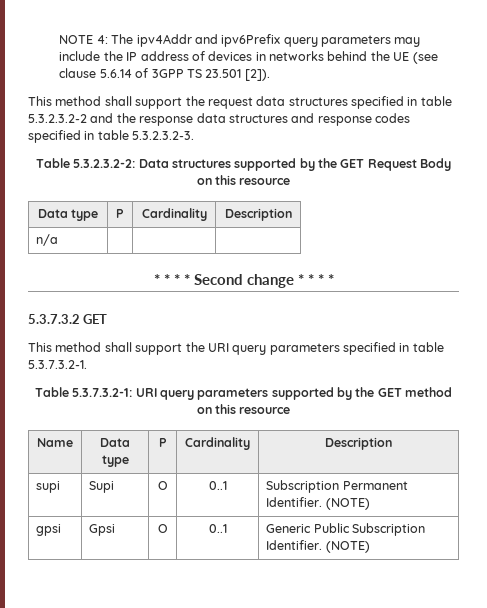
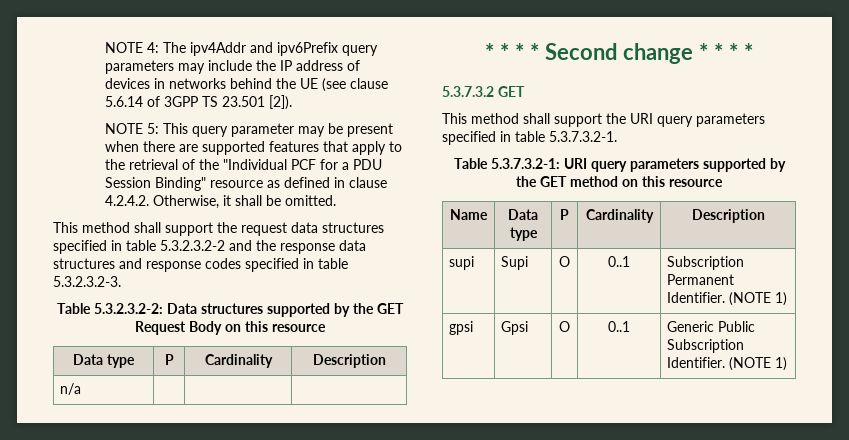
(270, 75) none -> [105,123,394,137] [105,141,403,155] [105,159,383,170] [105,177,388,191] [105,195,337,209] // NOTE 5: This query parameter may be present when there are supported features that apply to the retrieval of the "Individual PCF for a PDU Session Binding" resource as defined in clause 4.2.4.2. Otherwise, it shall be omitted.
[325,498,370,510] (NOTE) -> [729,292,788,306] (NOTE 1)
[325,541,370,553] (NOTE) -> [729,357,788,371] (NOTE 1)

